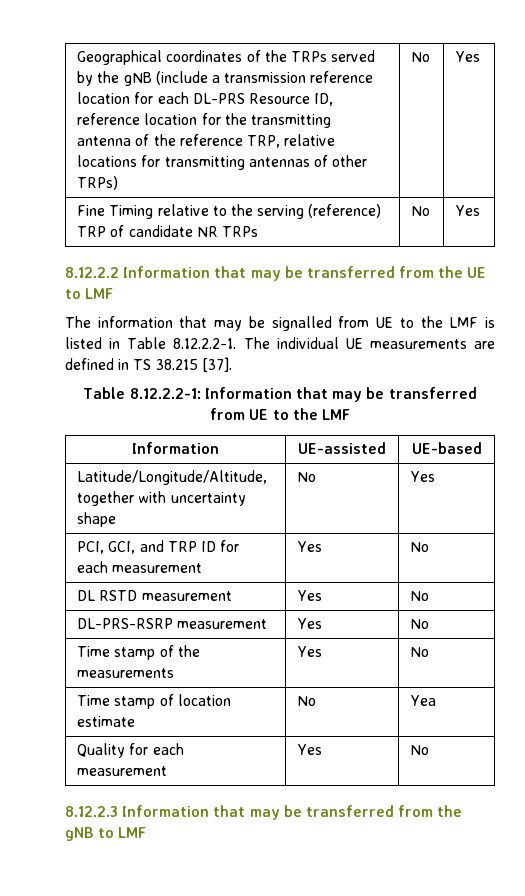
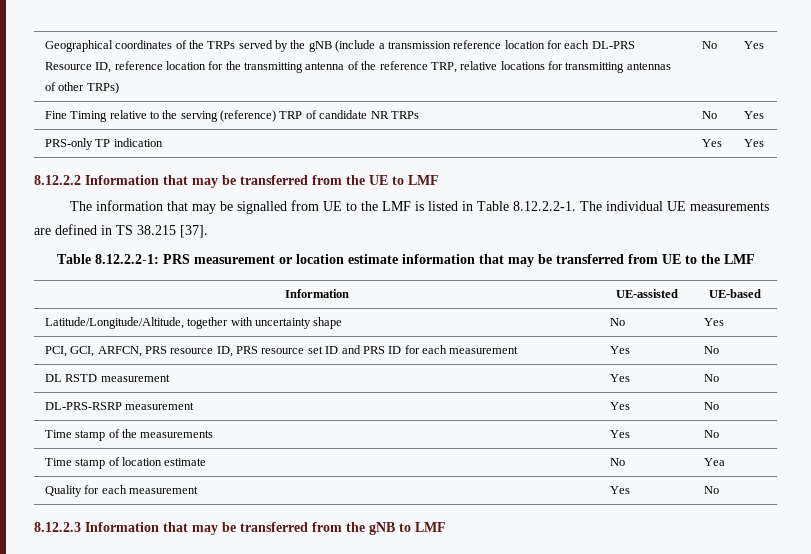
(481, 210) none -> [44,138,163,150] [701,139,722,147] [743,139,764,147] // PRS-only TP indication | Yes | Yes
[204,387,292,399] Information -> [162,254,475,264] PRS measurement or location estimate information
[139,540,197,552] and TRP -> [97,345,385,357] ARFCN, PRS resource ID, PRS resource set ID and PRS

